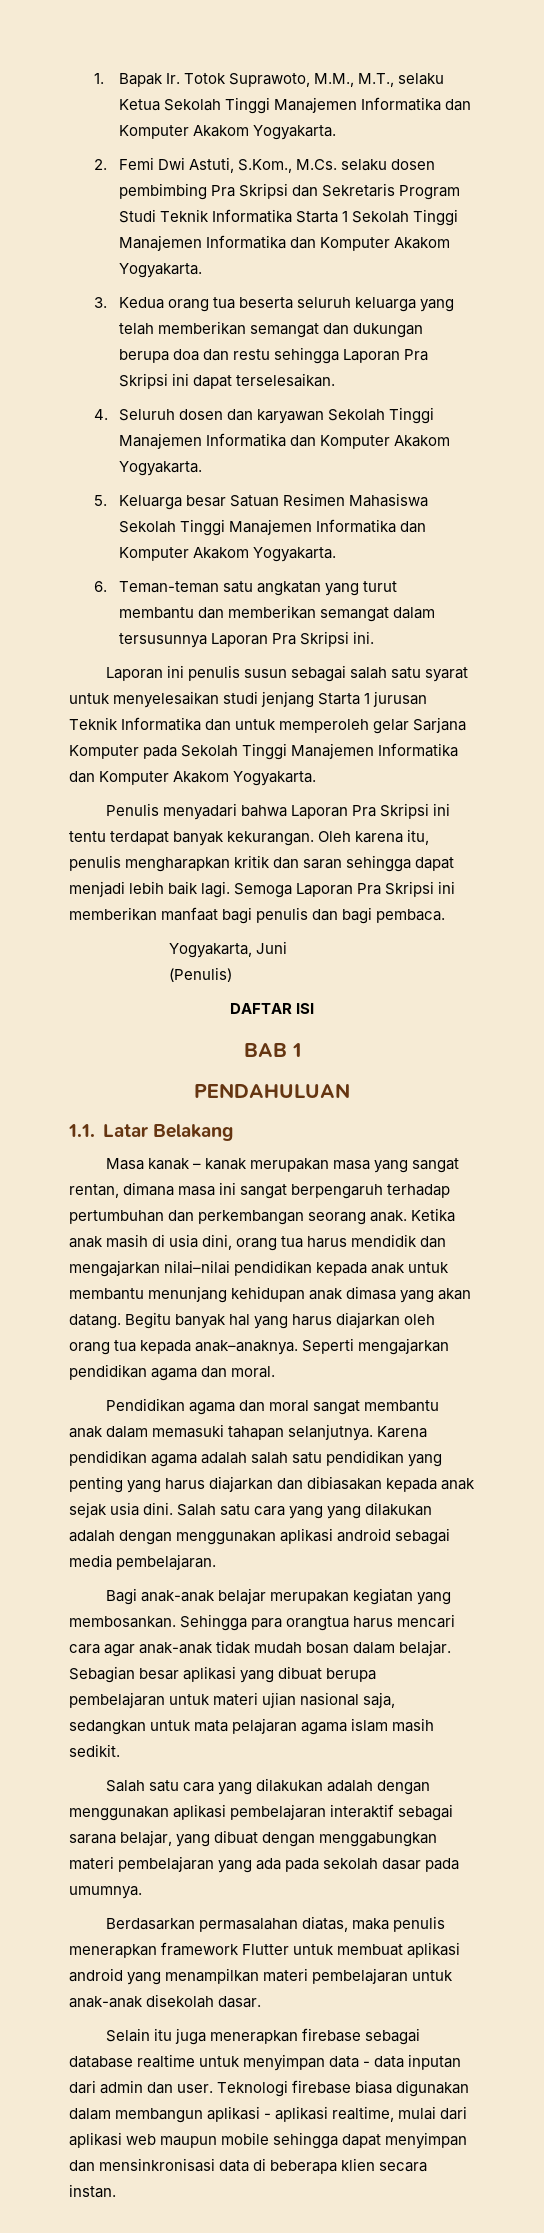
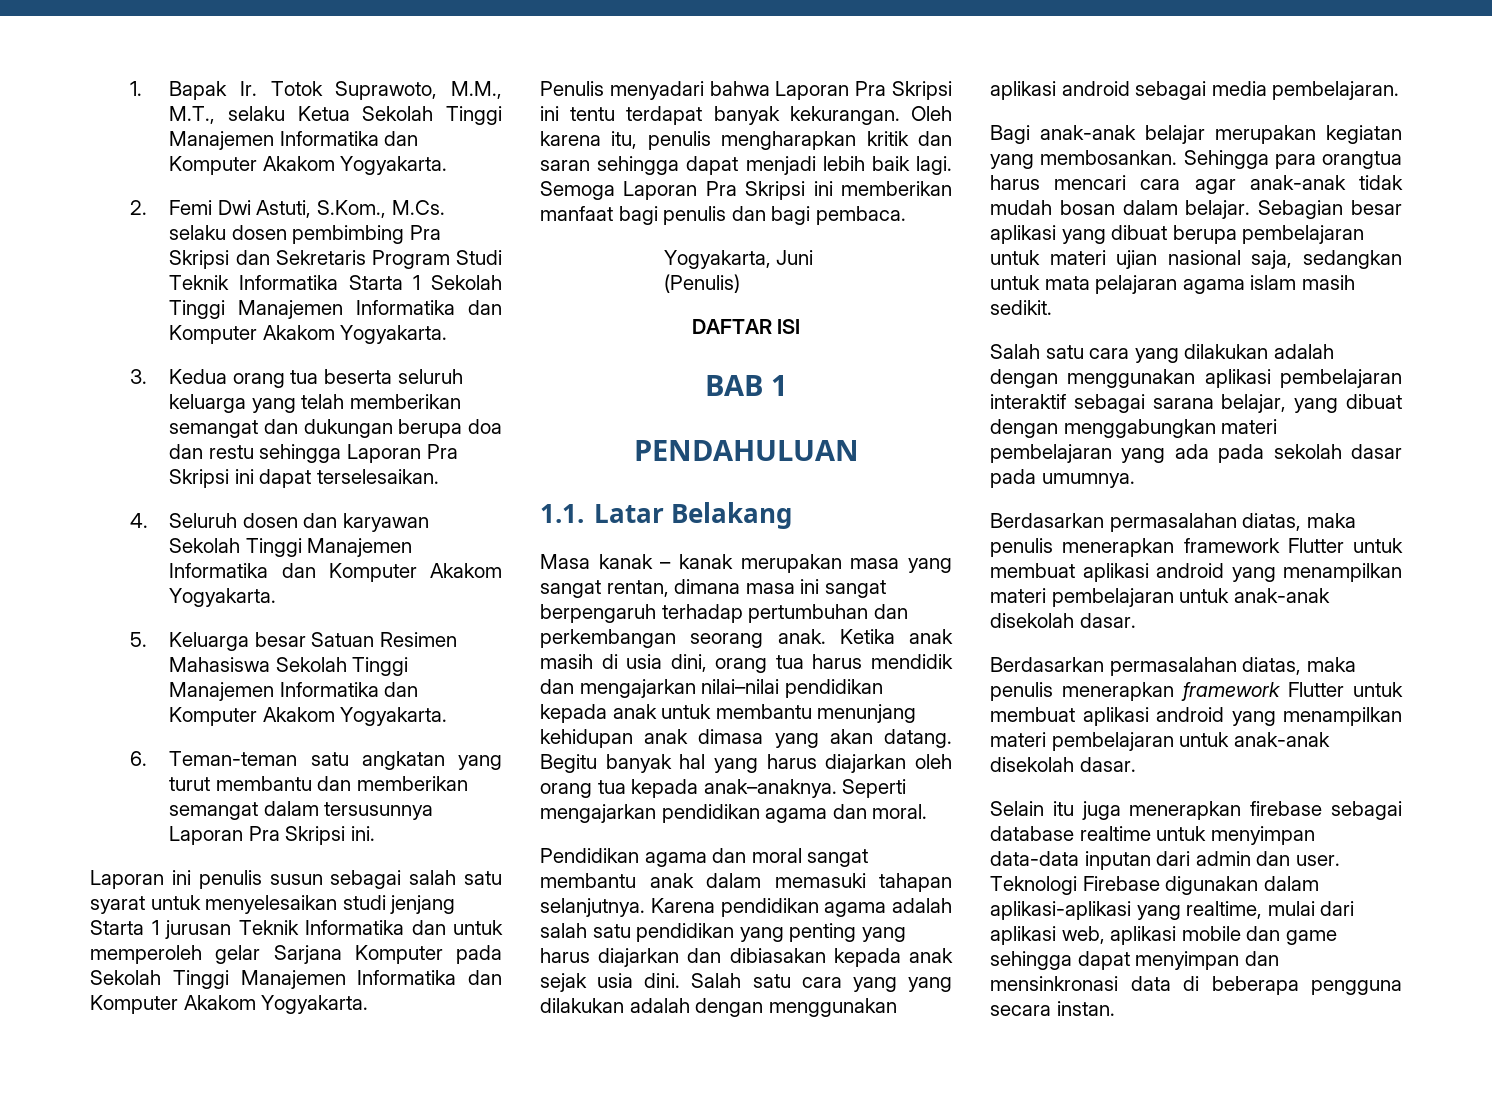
(262, 2002) none -> [990,657,1356,676] [990,682,1403,701] [990,707,1402,726] [990,732,1330,751] [990,757,1136,772] // Berdasarkan permasalahan diatas, maka penulis menerapkan framework Flutter untuk membuat aplikasi android yang menampilkan materi pembelajaran untuk anak-anak disekolah dasar.
[329,2056,405,2068] data - data -> [990,851,1079,866] data-data
[292,2080,470,2097] [69,2106,468,2123] [69,2132,270,2148] firebase biasa digunakan dalam membangun aplikasi - aplikasi realtime, mulai dari aplikasi web maupun mobile -> [1082,876,1319,895] [990,901,1355,920] [990,926,1337,945] Firebase digunakan dalam aplikasi-aplikasi yang realtime, mulai dari aplikasi web, aplikasi mobile dan game
[99,2158,216,2172] mensinkronisasi -> [990,976,1118,991] mensinkronasi
[341,2158,376,2171] klien -> [1311,980,1402,995] pengguna

